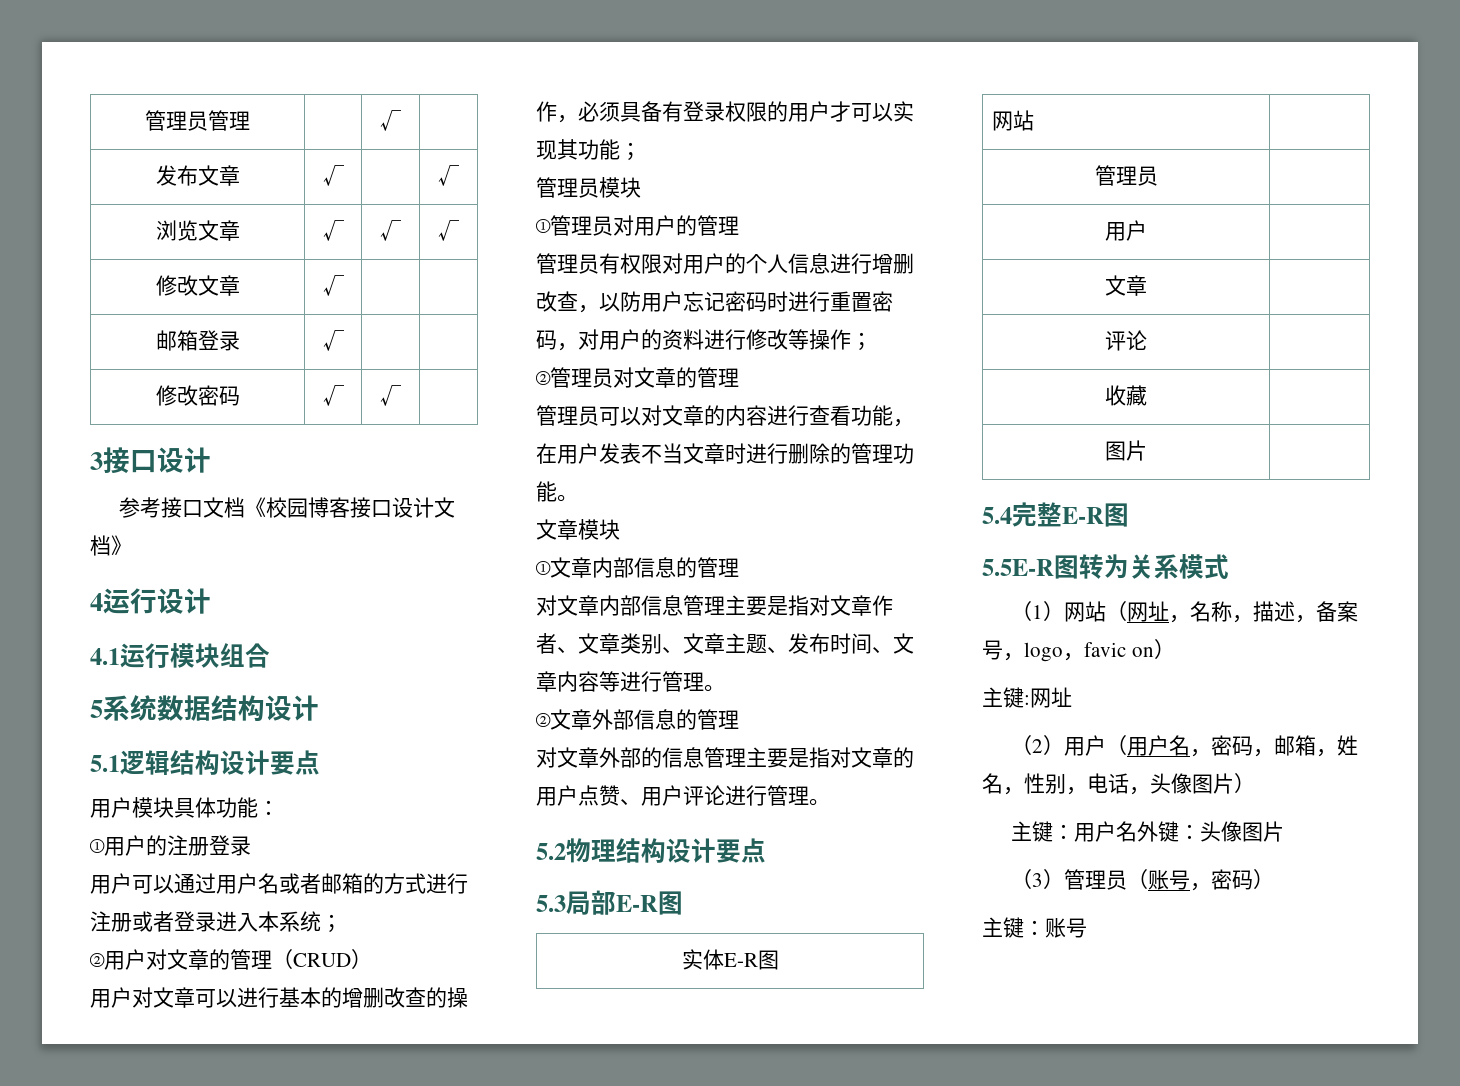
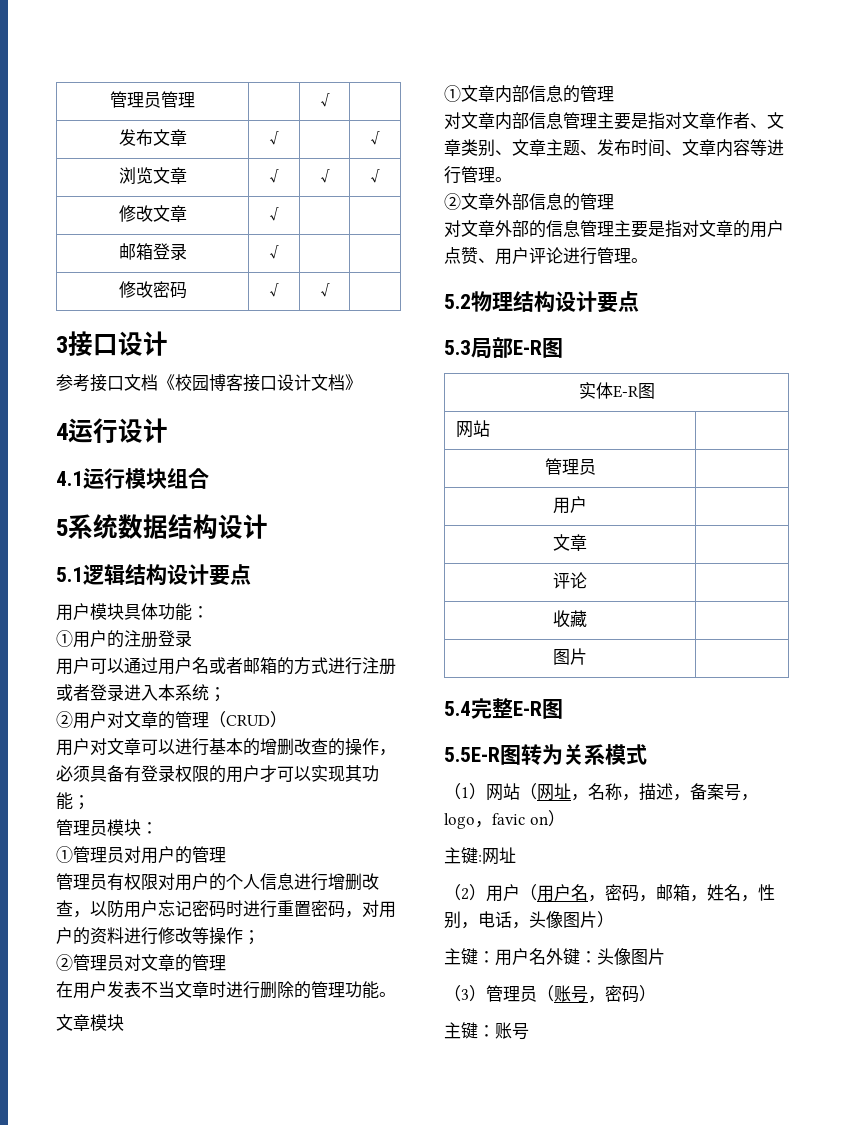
(641, 187) none -> [141,822,158,834] ：
[536,405,914,427] 管理员可以对文章的内容进行查看功能， -> (226, 963) none

